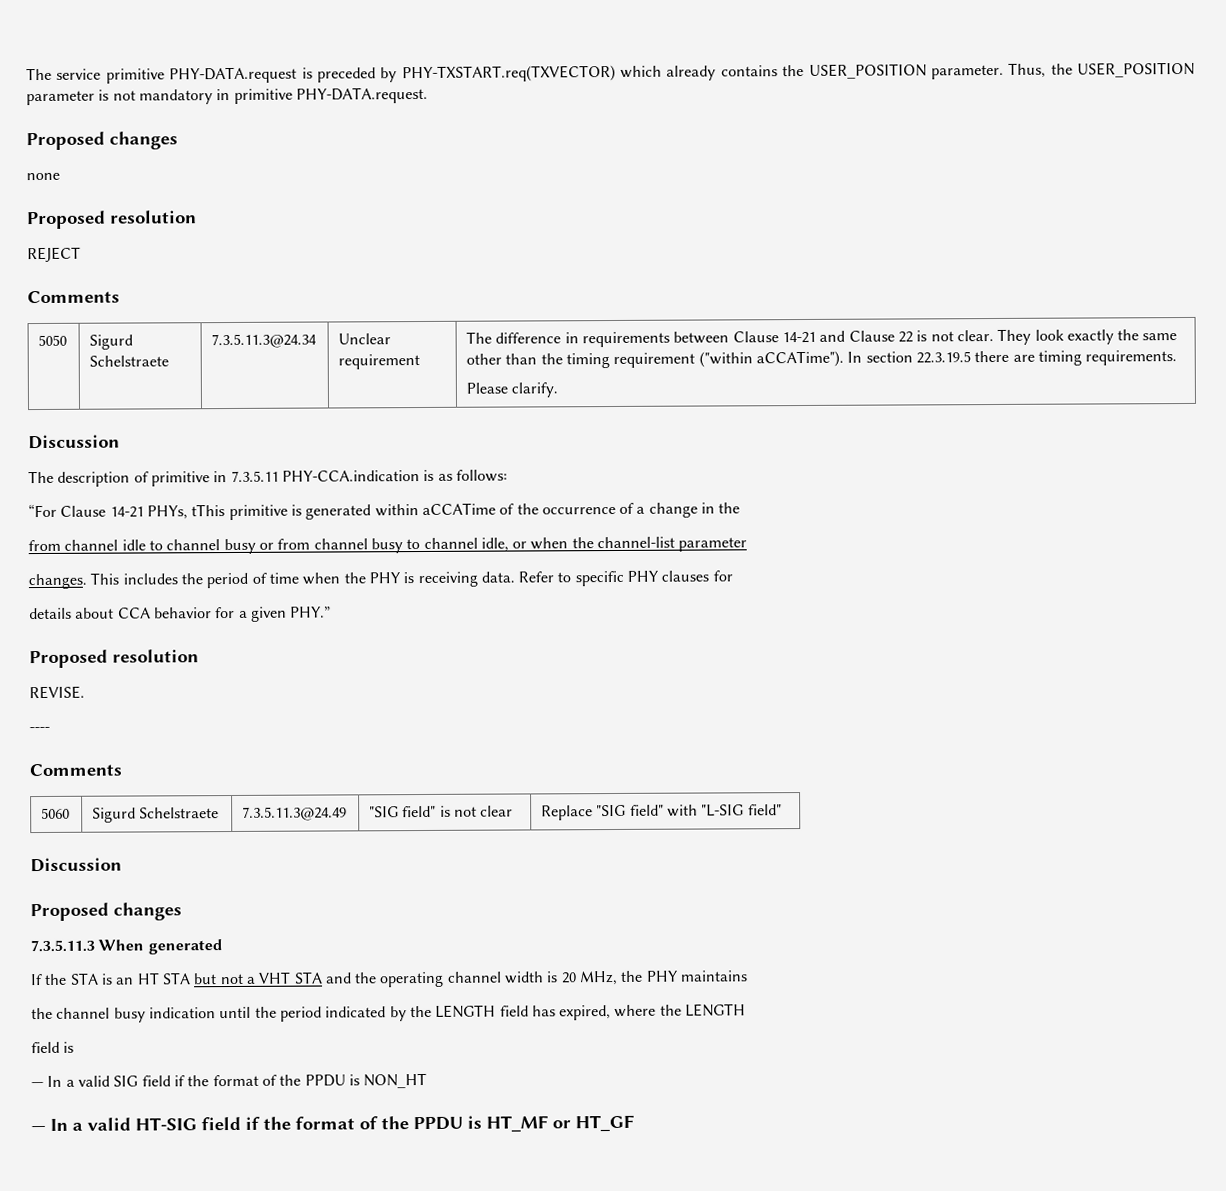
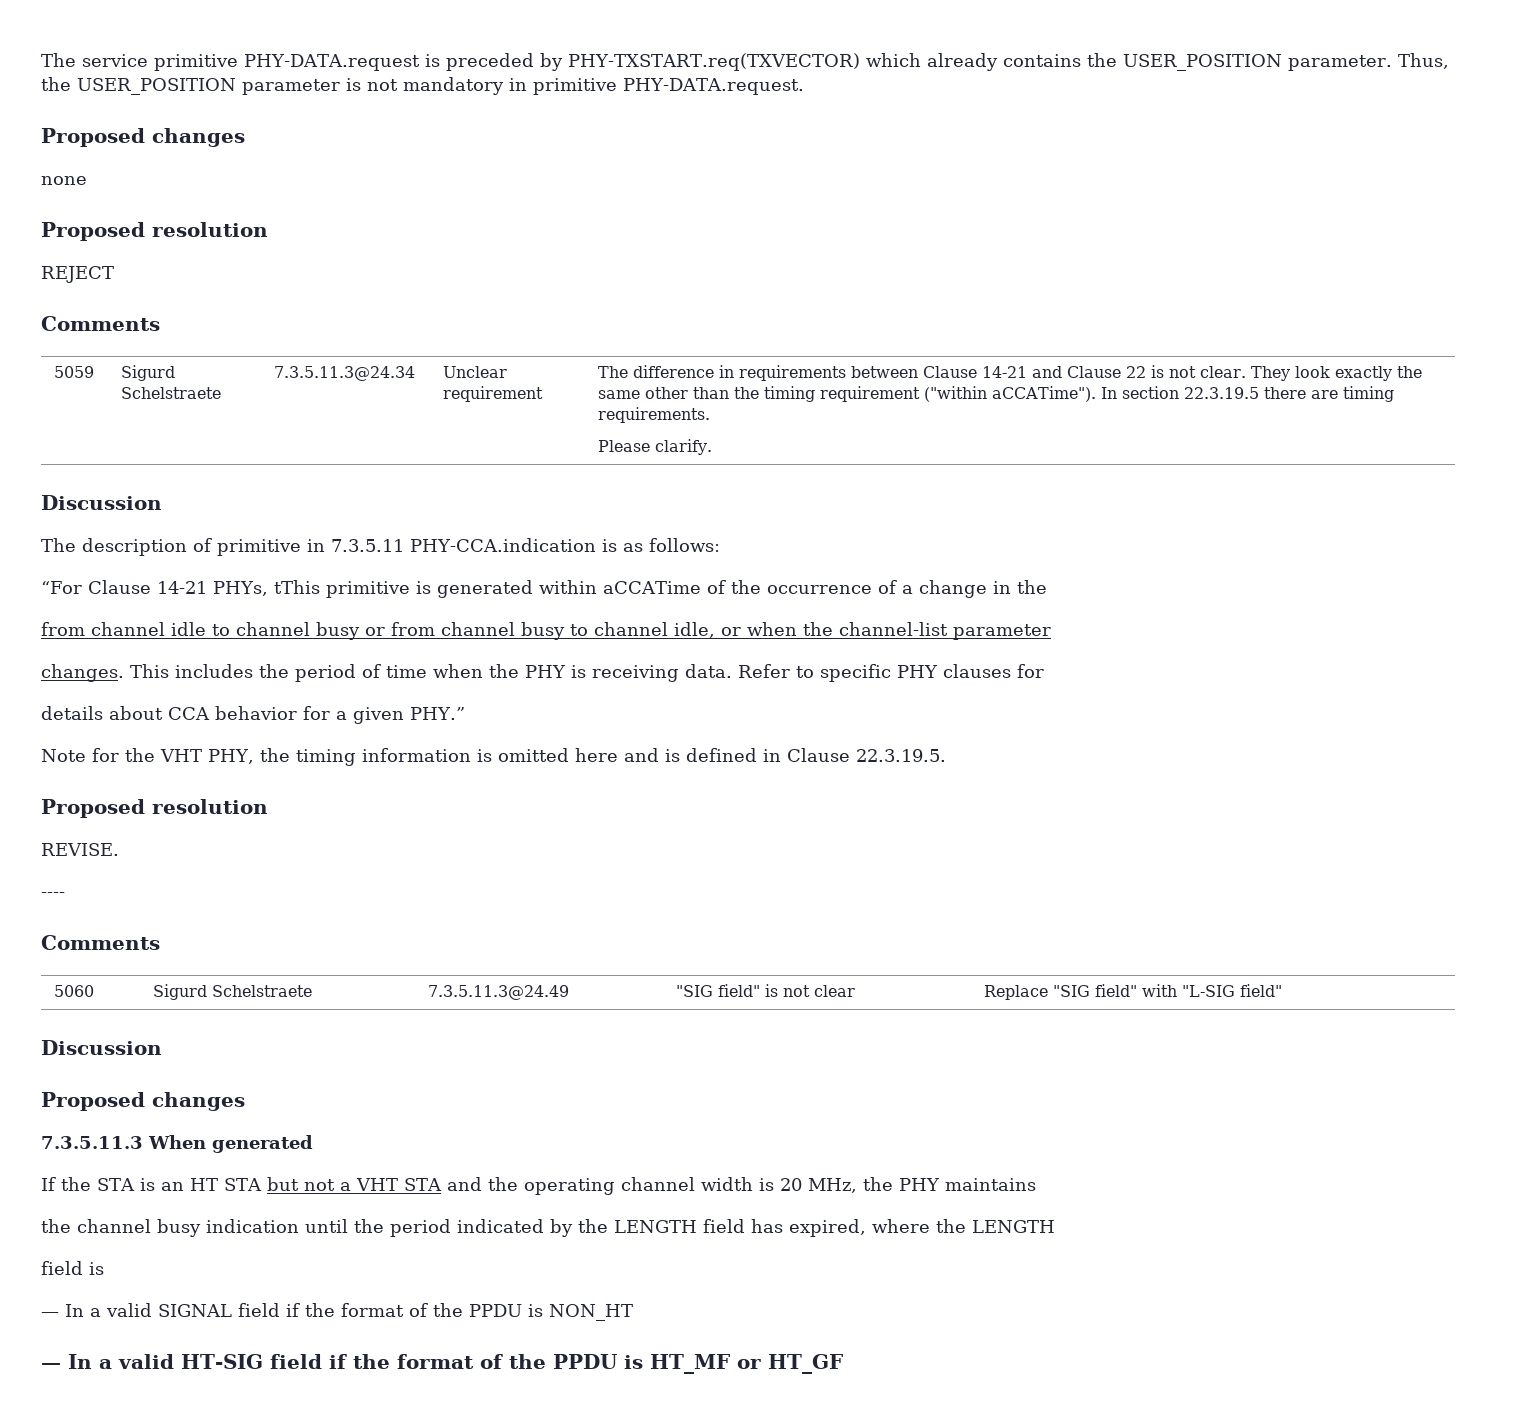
[38,334,68,347] 5050 -> [54,366,95,378] 5059
(332, 612) none -> [41,748,946,766] // Note for the VHT PHY, the timing information is omitted here and is defined in Clause 22.3.19.5.
[113,1075,139,1087] SIG -> [158,1304,232,1317] SIGNAL

